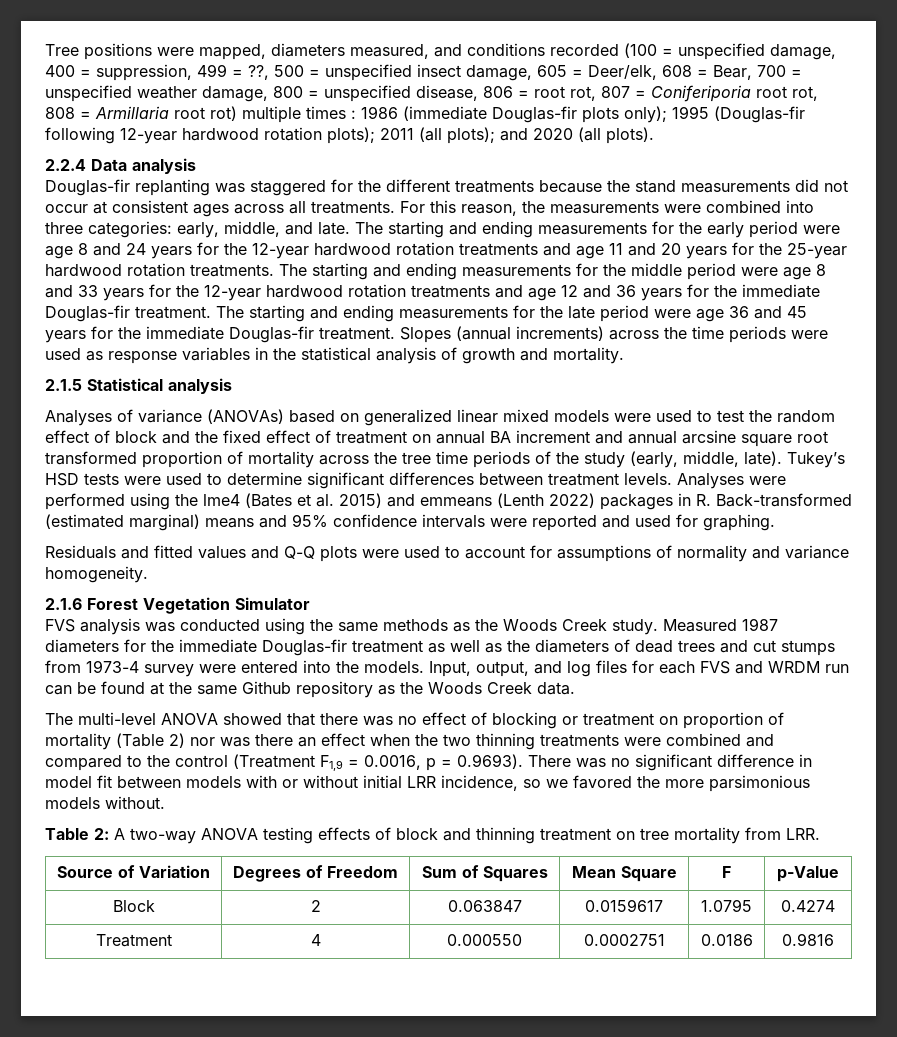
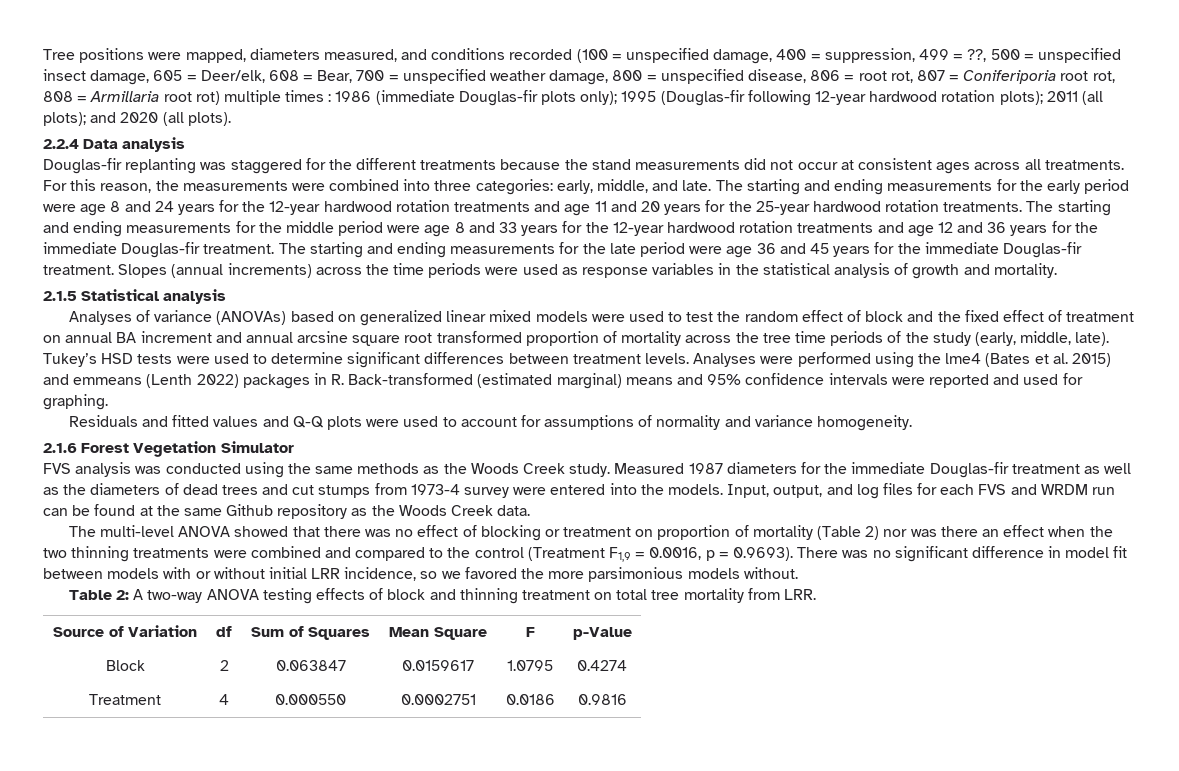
(635, 835) none -> [616,589,648,600] total
[233,865,398,882] Degrees of Freedom -> [216,626,232,637] df

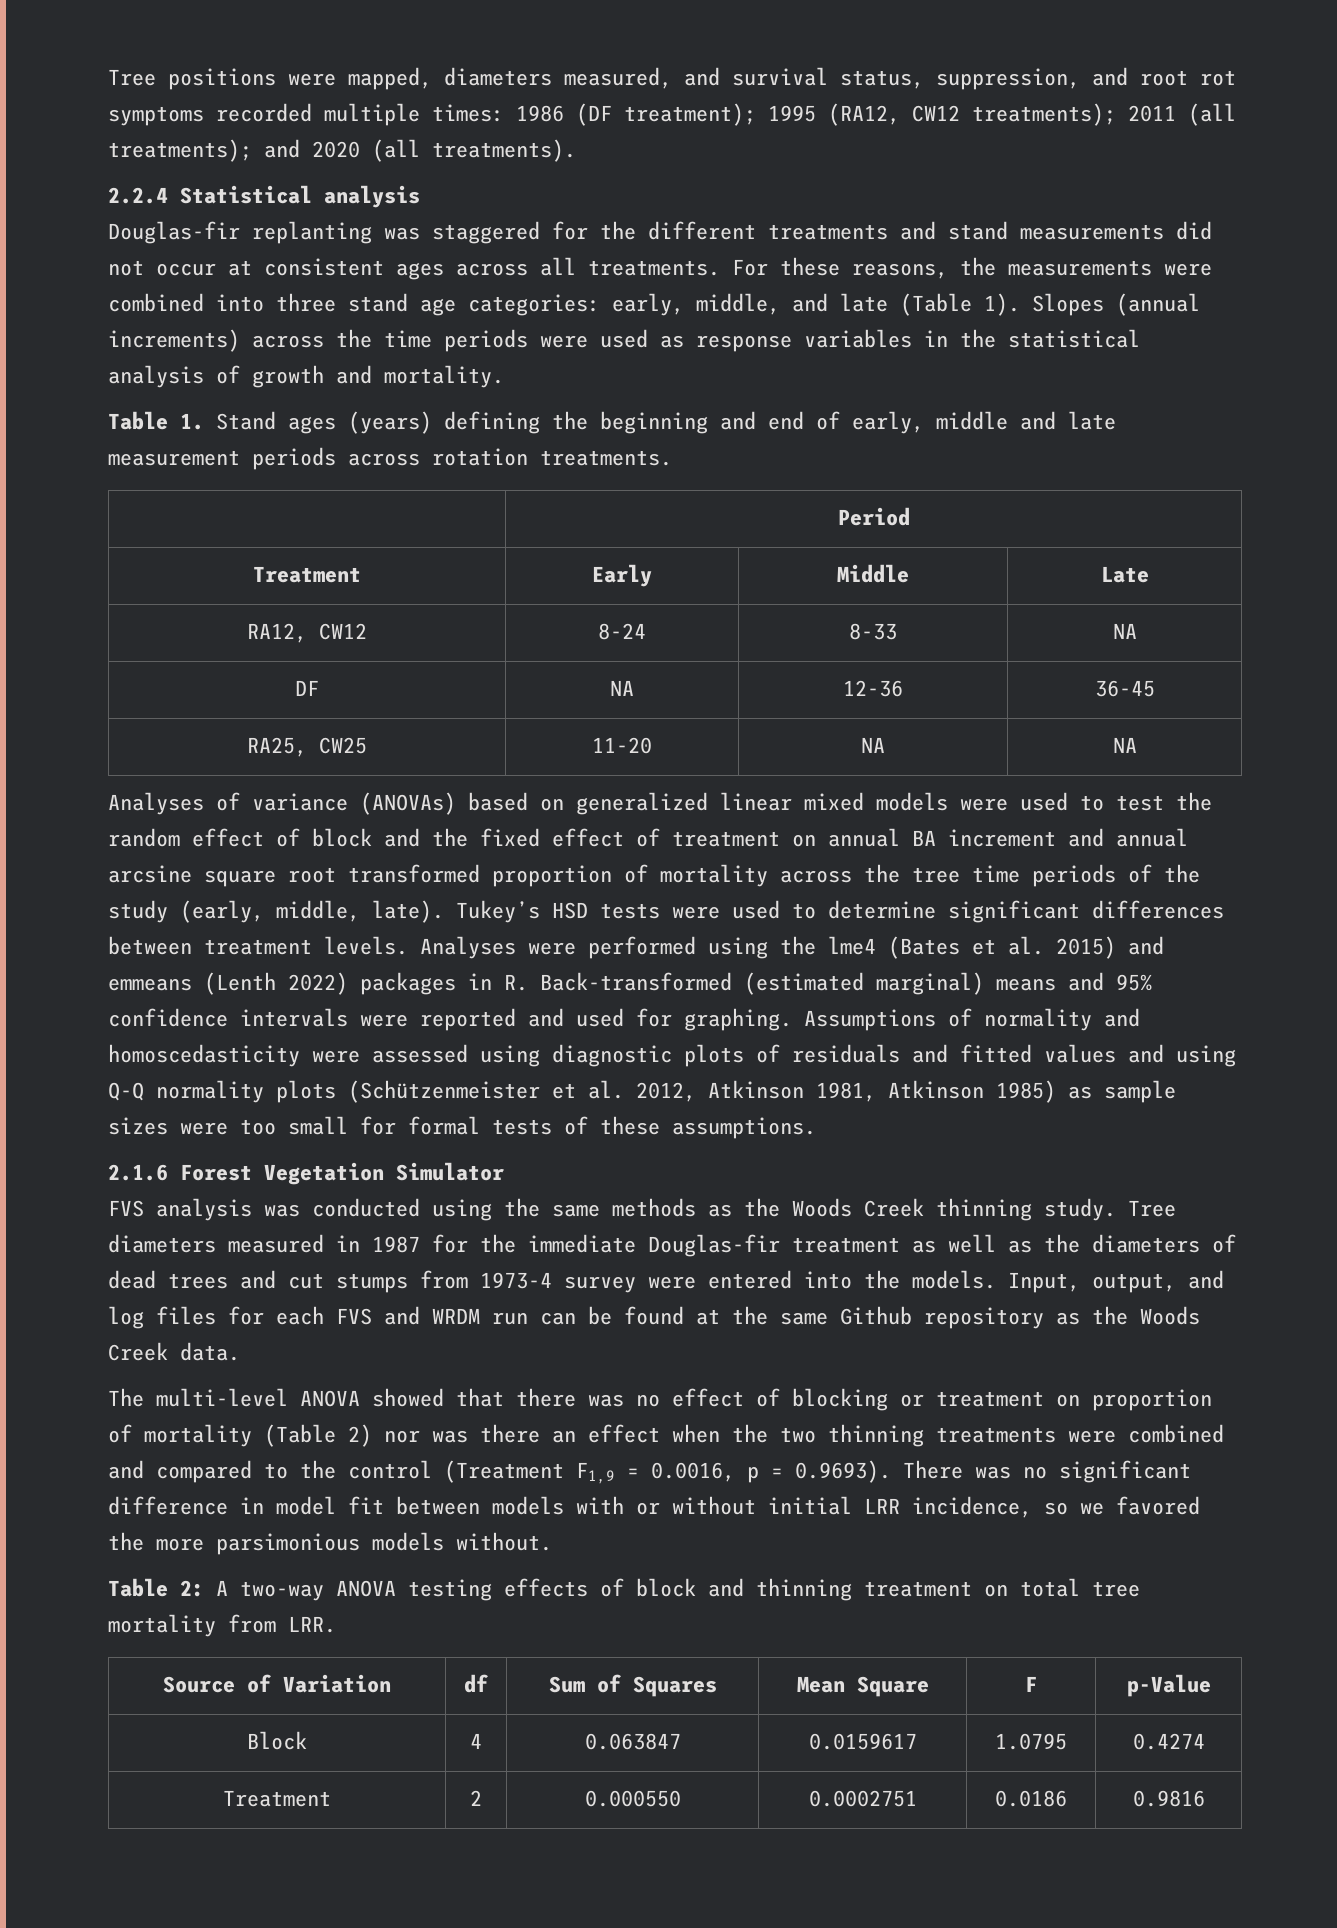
[431,48,1121,64] [43,69,1115,85] [43,90,1043,106] conditions recorded (100 = unspecified damage, 400 = suppression, 499 = ??, 500 = unspecified insect damage, 605 = Deer/elk, 608 = Bear, 700 = unspecified weather damage, 800 = unspecified disease, 806 = root rot, 807 = Coniferiporia root rot, 808 = Armillaria root rot) multiple times : 1986 (immediate Douglas-fir plots only); 1995 (Douglas-fir following 12-year hardwood rotation plots); -> [732,67,1236,90] [108,103,1116,126] survival status, suppression, and root rot symptoms recorded multiple times: 1986 (DF treatment); 1995 (RA12, CW12 treatments);
[43,112,86,126] plots); -> [108,139,252,162] treatments);
[187,112,231,126] plots). -> [432,139,576,162] treatments).
[83,139,119,149] Data -> [180,185,312,204] Statistical
[500,159,588,170] because the -> [900,221,936,240] and
[70,179,152,193] this reason, -> [780,257,948,279] these reasons,
(472, 185) none -> [348,293,456,316] stand age
[682,179,1130,195] [43,200,1111,216] [43,221,1098,237] [43,242,1082,258] [43,265,114,275] late. The starting and ending measurements for the early period were age 8 and 24 years for the 12-year hardwood rotation treatments and age 11 and 20 years for the 25-year hardwood rotation treatments. The starting and ending measurements for the middle period were age 8 and 33 years for the 12-year hardwood rotation treatments and age 12 and 36 years for the immediate Douglas-fir treatment. The starting and ending measurements for the late period were age 36 and 45 years for the immediate Douglas-fir treatment. -> [840,293,1020,316] late (Table 1).
[43,289,227,304] 2.1.5 Statistical analysis -> [108,411,1116,434] [108,447,672,470] [837,507,910,526] [253,566,361,583] [592,564,652,587] [837,564,909,583] [1100,566,1149,583] [247,623,367,643] [598,623,646,640] [849,623,897,640] [1112,623,1137,639] [295,680,319,696] [610,680,634,696] [843,680,903,697] [1094,680,1155,697] [247,737,367,757] [592,737,652,754] [861,737,885,753] [1112,737,1137,753] Table 1. Stand ages (years) defining the beginning and end of early, middle and late measurement periods across rotation treatments. // | Period // Treatment | Early | Middle | Late // RA12, CW12 | 8-24 | 8-33 | NA // DF | NA | 12-36 | 36-45 // RA25, CW25 | 11-20 | NA | NA
[68,415,913,431] // Residuals and fitted values and Q-Q plots were used to account for assumptions of normality and variance homogeneity. -> [804,1008,1140,1031] [108,1044,1236,1067] [108,1080,1176,1103] [108,1116,816,1139] Assumptions of normality and homoscedasticity were assessed using diagnostic plots of residuals and fitted values and using Q-Q normality plots (Schützenmeister et al. 2012, Atkinson 1981, Atkinson 1985) as sample sizes were too small for formal tests of these assumptions.
[569,462,797,477] study. Measured 1987 diameters -> [936,1198,1176,1221] [108,1234,420,1253] thinning study. Tree diameters measured in 1987
[219,660,229,671] 2 -> [470,1733,482,1749] 4
[219,694,229,705] 4 -> [470,1790,482,1806] 2

